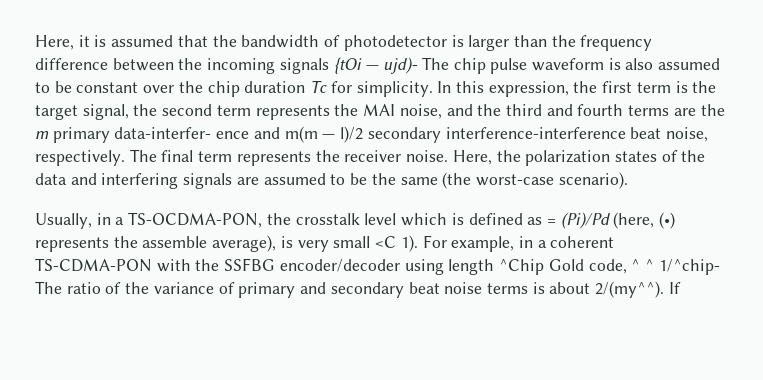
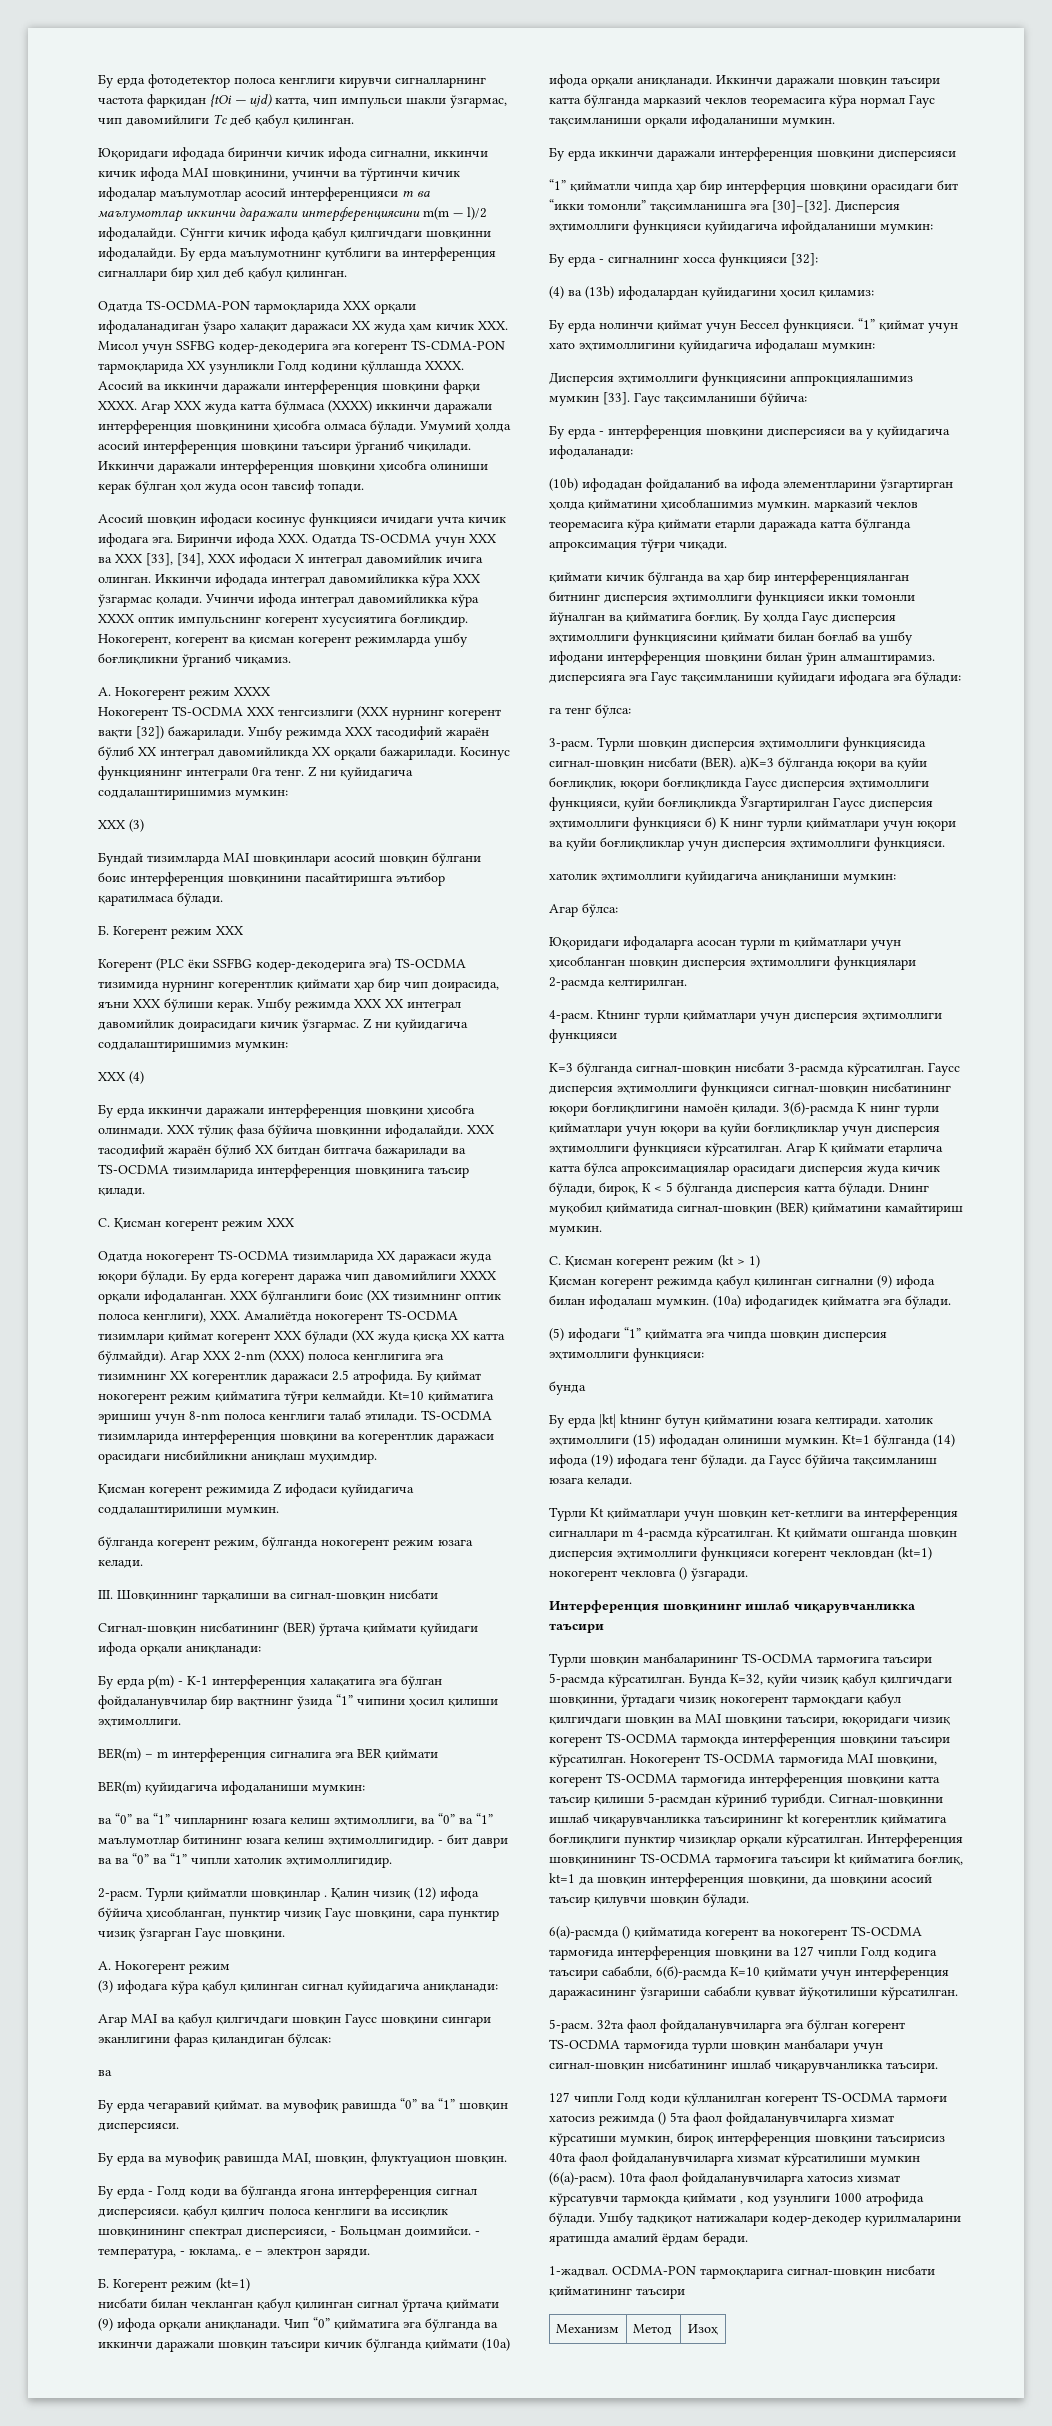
[35,35,653,51] [35,57,721,74] [35,80,717,97] [35,104,725,120] [35,126,708,143] [35,149,706,166] [35,172,628,189] [35,212,676,229] [35,235,615,252] [35,258,720,275] [35,281,681,298] Here, it is assumed that the bandwidth of photodetector is larger than the frequency difference between the incoming signals {tOi — ujd)- The chip pulse waveform is also assumed to be constant over the chip duration Tc for simplicity. In this expression, the first term is the target signal, the second term represents the MAI noise, and the third and fourth terms are the m primary data-interfer- ence and m(m — l)/2 secondary interference-interference beat noise, respectively. The final term represents the receiver noise. Here, the polarization states of the data and interfering signals are assumed to be the same (the worst-case scenario). // Usually, in a TS-OCDMA-PON, the crosstalk level which is defined as = (Pi)/Pd (here, (•) represents the assemble average), is very small <C 1). For example, in a coherent TS-CDMA-PON with the SSFBG encoder/decoder using length ^Chip Gold code, ^ ^ 1/^chip- The ratio of the variance of primary and secondary beat noise terms is about 2/(my^^). If -> [98,74,486,88] [98,94,507,108] [98,114,354,128] [98,147,488,161] [98,167,460,181] [98,187,430,201] [98,207,487,222] [98,227,491,241] [98,247,496,261] [98,267,347,281] [98,300,416,314] [98,320,508,334] [98,340,505,354] [98,361,464,374] [98,380,480,394] [98,400,492,414] [98,420,511,434] [98,440,471,454] [98,460,488,474] [98,480,364,494] [98,513,506,527] [98,533,497,547] [98,553,483,567] [98,573,481,587] [98,593,479,607] [98,613,468,627] [98,633,468,647] [98,653,291,667] [98,687,271,700] [98,706,501,720] [98,726,489,740] [98,746,510,760] [98,766,413,780] [98,789,288,800] [98,819,144,832] [98,852,481,866] [98,872,445,886] [98,892,223,906] [98,925,244,939] [98,958,466,972] [98,978,499,992] [98,998,461,1012] [98,1018,468,1032] [98,1041,288,1052] [98,1071,144,1084] [98,1104,475,1118] [98,1124,495,1138] [98,1144,466,1158] [98,1164,469,1178] [98,1188,145,1196] [98,1218,295,1231] [98,1250,492,1264] [98,1270,497,1284] [98,1290,501,1304] [98,1310,458,1324] [98,1330,505,1344] [98,1350,444,1364] [98,1370,481,1384] [98,1391,494,1404] [98,1410,492,1424] [98,1430,494,1444] [98,1450,377,1464] [98,1483,414,1497] [98,1506,279,1517] [98,1536,473,1550] [98,1560,143,1568] [98,1589,438,1603] [98,1622,478,1636] [98,1642,261,1656] [98,1675,442,1689] [98,1694,498,1709] [98,1718,181,1727] [98,1748,438,1762] [98,1781,365,1795] [98,1813,493,1828] [98,1834,508,1848] [98,1853,392,1868] [98,1887,479,1901] [98,1907,499,1921] [98,1928,285,1941] [98,1961,230,1974] [98,1980,498,1994] [98,2013,491,2027] [98,2033,331,2047] [98,2070,112,2076] [98,2098,508,2113] [98,2122,179,2133] [98,2152,507,2166] [98,2185,477,2199] [98,2205,448,2219] [98,2225,480,2239] [98,2248,370,2259] [98,2278,250,2292] [98,2298,499,2312] [98,2317,498,2332] [98,2338,510,2352] [549,74,940,88] [549,94,935,108] [549,114,835,128] [549,147,956,161] [549,179,958,194] [549,199,900,214] [549,220,933,234] [549,253,818,267] [549,286,874,300] [549,318,958,333] [549,339,875,353] [549,372,913,386] [549,392,807,406] [549,425,950,439] [549,445,633,459] [549,478,953,492] [549,498,918,512] [549,518,911,532] [549,539,727,552] [549,571,909,585] [549,591,915,605] [549,611,896,625] [549,631,913,645] [549,651,935,665] [549,671,961,685] [549,704,631,718] [549,737,926,751] [549,757,927,771] [549,777,929,791] [549,795,933,811] [549,817,956,831] [549,837,945,851] [549,871,896,884] [549,903,618,917] [549,936,901,950] [549,956,916,970] [549,977,687,990] [549,1010,942,1023] [549,1029,617,1043] [549,1062,960,1076] [549,1082,951,1096] [549,1102,939,1116] [549,1122,940,1136] [549,1142,943,1156] [549,1162,940,1176] [549,1182,929,1196] [549,1202,963,1216] [549,1226,602,1236] [549,1255,760,1269] [549,1275,935,1289] [549,1295,951,1309] [549,1327,887,1342] [549,1348,704,1362] [549,1381,586,1395] [549,1414,933,1428] [549,1434,955,1448] [549,1454,937,1468] [549,1477,632,1486] [549,1507,958,1521] [549,1528,957,1541] [549,1547,932,1561] [549,1567,748,1581] [549,1600,916,1613] [549,1623,604,1633] [549,1653,932,1667] [549,1673,952,1687] [549,1693,901,1707] [549,1714,950,1727] [549,1733,950,1747] [549,1753,937,1767] [549,1773,940,1787] [549,1793,943,1807] [549,1813,947,1827] [549,1833,963,1847] [549,1853,963,1867] [549,1873,932,1887] [549,1893,749,1907] [549,1926,922,1940] [549,1946,937,1960] [549,1966,949,1980] [549,1986,958,2000] [549,2019,905,2033] [549,2039,883,2053] [549,2059,938,2073] [549,2092,947,2106] [549,2112,894,2126] [549,2132,945,2146] [549,2152,920,2166] [549,2172,900,2186] [549,2192,924,2206] [549,2212,961,2226] [549,2232,748,2246] [549,2265,935,2279] [549,2286,685,2299] [555,2324,619,2333] [632,2324,672,2335] [688,2324,718,2335] Бу ерда фотодетектор полоса кенглиги кирувчи сигналларнинг частота фарқидан {tOi — ujd) катта, чип импульси шакли ўзгармас, чип давомийлиги Tc деб қабул қилинган. // Юқоридаги ифодада биринчи кичик ифода сигнални, иккинчи кичик ифода MAI шовқинини, учинчи ва тўртинчи кичик ифодалар маълумотлар асосий интерференцияси m ва маълумотлар иккинчи даражали интерференциясини m(m — l)/2 ифодалайди. Сўнгги кичик ифода қабул қилгичдаги шовқинни ифодалайди. Бу ерда маълумотнинг қутблиги ва интерференция сигналлари бир ҳил деб қабул қилинган. // Одатда TS-OCDMA-PON тармоқларида XXX орқали ифодаланадиган ўзаро халақит даражаси ХХ жуда ҳам кичик XXX. Мисол учун SSFBG кодер-декодерига эга когерент TS-CDMA-PON тармоқларида ХХ узунликли Голд кодини қўллашда ХХХХ. Асосий ва иккинчи даражали интерференция шовқини фарқи ХХХХ. Агар ХХХ жуда катта бўлмаса (ХХХХ) иккинчи даражали интерференция шовқинини ҳисобга олмаса бўлади. Умумий ҳолда асосий интерференция шовқини таъсири ўрганиб чиқилади. Иккинчи даражали интерференция шовқини ҳисобга олиниши керак бўлган ҳол жуда осон тавсиф топади. // Асосий шовқин ифодаси косинус функцияси ичидаги учта кичик ифодага эга. Биринчи ифода ХХХ. Одатда TS-OCDMA учун ХХХ ва ХХХ [33], [34], ХХХ ифодаси Х интеграл давомийлик ичига олинган. Иккинчи ифодада интеграл давомийликка кўра ХХХ ўзгармас қолади. Учинчи ифода интеграл давомийликка кўра ХХХХ оптик импульснинг когерент хусусиятига боғлиқдир. Нокогерент, когерент ва қисман когерент режимларда ушбу боғлиқликни ўрганиб чиқамиз. // А. Нокогерент режим ХХХХ // Нокогерент TS-OCDMA ХХХ тенгсизлиги (ХХХ нурнинг когерент вақти [32]) бажарилади. Ушбу режимда ХХХ тасодифий жараён бўлиб ХХ интеграл давомийликда ХХ орқали бажарилади. Косинус функциянинг интеграли 0га тенг. Z ни қуйидагича соддалаштиришимиз мумкин: // ХХХ (3) // Бундай тизимларда MAI шовқинлари асосий шовқин бўлгани боис интерференция шовқинини пасайтиришга эътибор қаратилмаса бўлади. // Б. Когерент режим ХХХ // Когерент (PLC ёки SSFBG кодер-декодерига эга) TS-OCDMA тизимида нурнинг когерентлик қиймати ҳар бир чип доирасида, яъни ХХХ бўлиши керак. Ушбу режимда ХХХ ХХ интеграл давомийлик доирасидаги кичик ўзгармас. Z ни қуйидагича соддалаштиришимиз мумкин: // ХХХ (4) // Бу ерда иккинчи даражали интерференция шовқини ҳисобга олинмади. ХХХ тўлиқ фаза бўйича шовқинни ифодалайди. ХХХ тасодифий жараён бўлиб ХХ битдан битгача бажарилади ва TS-OCDMA тизимларида интерференция шовқинига таъсир қилади. // С. Қисман когерент режим ХХХ // Одатда нокогерент TS-OCDMA тизимларида ХХ даражаси жуда юқори бўлади. Бу ерда когерент даража чип давомийлиги ХХХХ орқали ифодаланган. ХХХ бўлганлиги боис (ХХ тизимнинг оптик полоса кенглиги), ХХХ. Амалиётда нокогерент TS-OCDMA тизимлари қиймат когерент ХХХ бўлади (ХХ жуда қисқа ХХ катта бўлмайди). Агар ХХХ 2-nm (ХХХ) полоса кенглигига эга тизимнинг ХХ когерентлик даражаси 2.5 атрофида. Бу қиймат нокогерент режим қийматига тўғри келмайди. Kt=10 қийматига эришиш учун 8-nm полоса кенглиги талаб этилади. TS-OCDMA тизимларида интерференция шовқини ва когерентлик даражаси орасидаги нисбийликни аниқлаш муҳимдир. // Қисман когерент режимида Z ифодаси қуйидагича соддалаштирилиши мумкин. // бўлганда когерент режим, бўлганда нокогерент режим юзага келади. // III. Шовқиннинг тарқалиши ва сигнал-шовқин нисбати // Сигнал-шовқин нисбатининг (BER) ўртача қиймати қуйидаги ифода орқали аниқланади: // Бу ерда p(m) - K-1 интерференция халақатига эга бўлган фойдаланувчилар бир вақтнинг ўзида “1” чипини ҳосил қилиши эҳтимоллиги. // BER(m) – m интерференция сигналига эга BER қиймати // BER(m) қуйидагича ифодаланиши мумкин: // ва “0” ва “1” чипларнинг юзага келиш эҳтимоллиги, ва “0” ва “1” маълумотлар битининг юзага келиш эҳтимоллигидир. - бит даври ва ва “0” ва “1” чипли хатолик эҳтимоллигидир. // 2-расм. Турли қийматли шовқинлар . Қалин чизиқ (12) ифода бўйича ҳисобланган, пунктир чизиқ Гаус шовқини, сара пунктир чизиқ ўзгарган Гаус шовқини. // А. Нокогерент режим // (3) ифодага кўра қабул қилинган сигнал қуйидагича аниқланади: // Агар MAI ва қабул қилгичдаги шовқин Гаусс шовқини сингари эканлигини фараз қиландиган бўлсак: // ва // Бу ерда чегаравий қиймат. ва мувофиқ равишда “0” ва “1” шовқин дисперсияси. // Бу ерда ва мувофиқ равишда MAI, шовқин, флуктуацион шовқин. // Бу ерда - Голд коди ва бўлганда ягона интерференция сигнал дисперсияси. қабул қилгич полоса кенглиги ва иссиқлик шовқинининг спектрал дисперсияси, - Больцман доимийси. - температура, - юклама,. е – электрон заряди. // Б. Когерент режим (kt=1) // нисбати билан чекланган қабул қилинган сигнал ўртача қиймати (9) ифода орқали аниқланади. Чип “0” қийматига эга бўлганда ва иккинчи даражали шовқин таъсири кичик бўлганда қиймати (10а) ифода орқали аниқланади. Иккинчи даражали шовқин таъсири катта бўлганда марказий чеклов теоремасига кўра нормал Гаус тақсимланиши орқали ифодаланиши мумкин. // Бу ерда иккинчи даражали интерференция шовқини дисперсияси // “1” қийматли чипда ҳар бир интерферция шовқини орасидаги бит “икки томонли” тақсимланишга эга [30]–[32]. Дисперсия эҳтимоллиги функцияси қуйидагича ифойдаланиши мумкин: // Бу ерда - сигналнинг хосса функцияси [32]: // (4) ва (13b) ифодалардан қуйидагини ҳосил қиламиз: // Бу ерда нолинчи қиймат учун Бессел функцияси. “1” қиймат учун хато эҳтимоллигини қуйидагича ифодалаш мумкин: // Дисперсия эҳтимоллиги функциясини аппрокциялашимиз мумкин [33]. Гаус тақсимланиши бўйича: // Бу ерда - интерференция шовқини дисперсияси ва у қуйидагича ифодаланади: // (10b) ифодадан фойдаланиб ва ифода элементларини ўзгартирган ҳолда қийматини ҳисоблашимиз мумкин. марказий чеклов теоремасига кўра қиймати етарли даражада катта бўлганда апроксимация тўғри чиқади. // қиймати кичик бўлганда ва ҳар бир интерференцияланган битнинг дисперсия эҳтимоллиги функцияси икки томонли йўналган ва қийматига боғлиқ. Бу ҳолда Гаус дисперсия эҳтимоллиги функциясини қиймати билан боғлаб ва ушбу ифодани интерференция шовқини билан ўрин алмаштирамиз. дисперсияга эга Гаус тақсимланиши қуйидаги ифодага эга бўлади: // га тенг бўлса: // 3-расм. Турли шовқин дисперсия эҳтимоллиги функциясида сигнал-шовқин нисбати (BER). а)K=3 бўлганда юқори ва қуйи боғлиқлик, юқори боғлиқликда Гаусс дисперсия эҳтимоллиги функцияси, қуйи боғлиқликда Ўзгартирилган Гаусс дисперсия эҳтимоллиги функцияси б) K нинг турли қийматлари учун юқори ва қуйи боғлиқликлар учун дисперсия эҳтимоллиги функцияси. // хатолик эҳтимоллиги қуйидагича аниқланиши мумкин: // Агар бўлса: // Юқоридаги ифодаларга асосан турли m қийматлари учун ҳисобланган шовқин дисперсия эҳтимоллиги функциялари 2-расмда келтирилган. // 4-расм. Ktнинг турли қийматлари учун дисперсия эҳтимоллиги функцияси // K=3 бўлганда сигнал-шовқин нисбати 3-расмда кўрсатилган. Гаусс дисперсия эҳтимоллиги функцияси сигнал-шовқин нисбатининг юқори боғлиқлигини намоён қилади. 3(б)-расмда K нинг турли қийматлари учун юқори ва қуйи боғлиқликлар учун дисперсия эҳтимоллиги функцияси кўрсатилган. Агар К қиймати етарлича катта бўлса апроксимациялар орасидаги дисперсия жуда кичик бўлади, бироқ, К < 5 бўлганда дисперсия катта бўлади. Dнинг муқобил қийматида сигнал-шовқин (BER) қийматини камайтириш мумкин. // С. Қисман когерент режим (kt > 1) // Қисман когерент режимда қабул қилинган сигнални (9) ифода билан ифодалаш мумкин. (10а) ифодагидек қийматга эга бўлади. // (5) ифодаги “1” қийматга эга чипда шовқин дисперсия эҳтимоллиги функцияси: // бунда // Бу ерда |kt| ktнинг бутун қийматини юзага келтиради. хатолик эҳтимоллиги (15) ифодадан олиниши мумкин. Kt=1 бўлганда (14) ифода (19) ифодага тенг бўлади. да Гаусс бўйича тақсимланиш юзага келади. // Турли Kt қийматлари учун шовқин кет-кетлиги ва интерференция сигналлари m 4-расмда кўрсатилган. Kt қиймати ошганда шовқин дисперсия эҳтимоллиги функцияси когерент чекловдан (kt=1) нокогерент чекловга () ўзгаради. // Интерференция шовқининг ишлаб чиқарувчанликка таъсири // Турли шовқин манбаларининг TS-OCDMA тармоғига таъсири 5-расмда кўрсатилган. Бунда К=32, қуйи чизиқ қабул қилгичдаги шовқинни, ўртадаги чизиқ нокогерент тармоқдаги қабул қилгичдаги шовқин ва MAI шовқини таъсири, юқоридаги чизиқ когерент TS-OCDMA тармоқда интерференция шовқини таъсири кўрсатилган. Нокогерент TS-OCDMA тармоғида MAI шовқини, когерент TS-OCDMA тармоғида интерференция шовқини катта таъсир қилиши 5-расмдан кўриниб турибди. Сигнал-шовқинни ишлаб чиқарувчанликка таъсирининг kt когерентлик қийматига боғлиқлиги пунктир чизиқлар орқали кўрсатилган. Интерференция шовқинининг TS-OCDMA тармоғига таъсири kt қийматига боғлиқ, kt=1 да шовқин интерференция шовқини, да шовқини асосий таъсир қилувчи шовқин бўлади. // 6(а)-расмда () қийматида когерент ва нокогерент TS-OCDMA тармоғида интерференция шовқини ва 127 чипли Голд кодига таъсири сабабли, 6(б)-расмда К=10 қиймати учун интерференция даражасининг ўзгариши сабабли қувват йўқотилиши кўрсатилган. // 5-расм. 32та фаол фойдаланувчиларга эга бўлган когерент TS-OCDMA тармоғида турли шовқин манбалари учун сигнал-шовқин нисбатининг ишлаб чиқарувчанликка таъсири. // 127 чипли Голд коди қўлланилган когерент TS-OCDMA тармоғи хатосиз режимда () 5та фаол фойдаланувчиларга хизмат кўрсатиши мумкин, бироқ интерференция шовқини таъсирисиз 40та фаол фойдаланувчиларга хизмат кўрсатилиши мумкин (6(а)-расм). 10та фаол фойдаланувчиларга хатосиз хизмат кўрсатувчи тармоқда қиймати , код узунлиги 1000 атрофида бўлади. Ушбу тадқиқот натижалари кодер-декодер қурилмаларини яратишда амалий ёрдам беради. // 1-жадвал. OCDMA-PON тармоқларига сигнал-шовқин нисбати қийматининг таъсири // Механизм | Метод | Изоҳ

